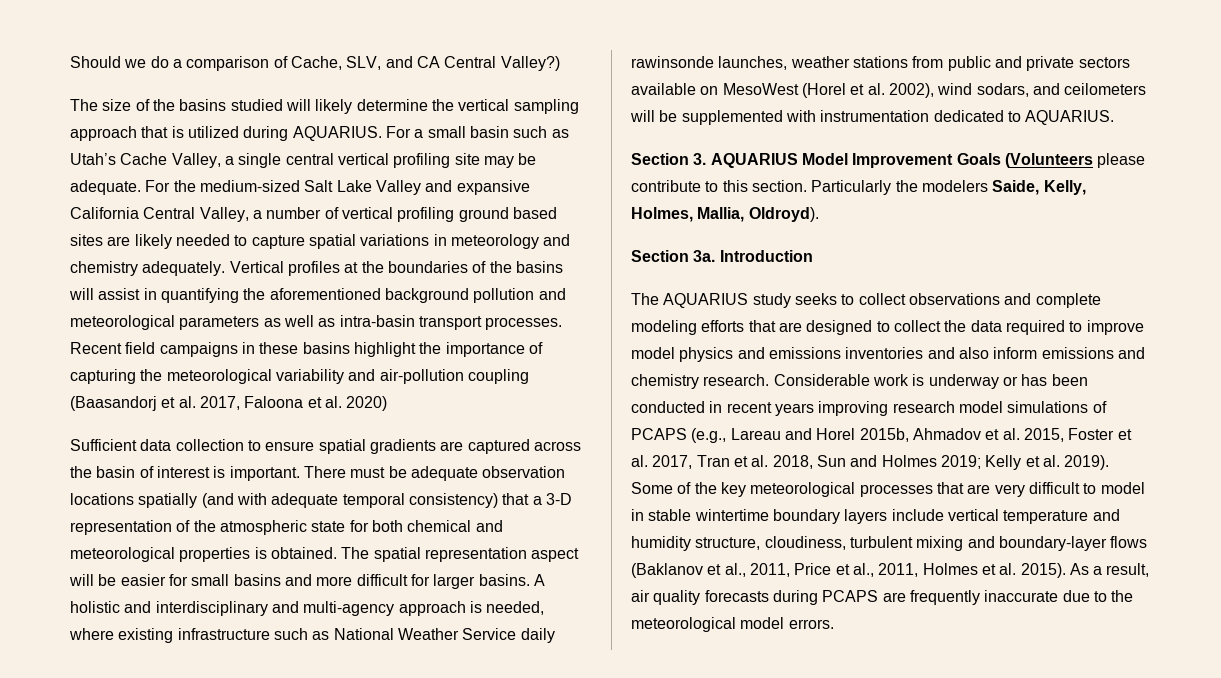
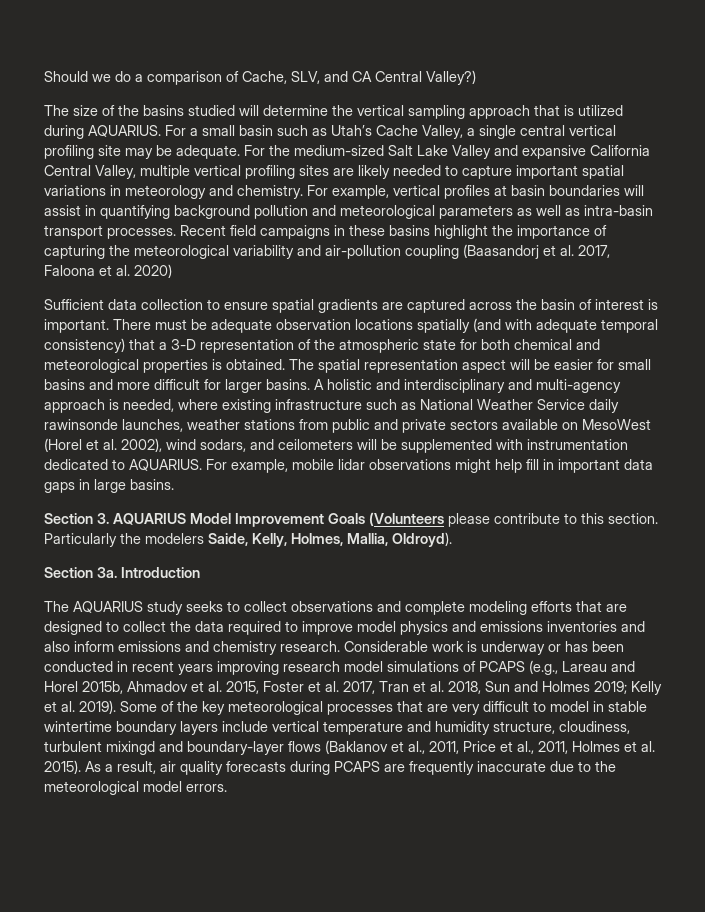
[315,99,353,114] likely -> (259, 110) none
[252,207,557,222] a number of vertical profiling ground based -> [140,165,295,179] multiple vertical profiling
(305, 242) none -> [516,165,578,179] important
[70,261,563,276] chemistry adequately. Vertical profiles at the boundaries of the basins -> [237,185,620,199] chemistry. For example, vertical profiles at basin boundaries
[243,288,381,300] the aforementioned -> (170, 212) none
(1115, 117) none -> [206,459,653,473] [44,479,174,493] For example, mobile lidar observations might help fill in important data gaps in large basins.
[916,536,964,551] mixing -> [106,741,155,755] mixingd

